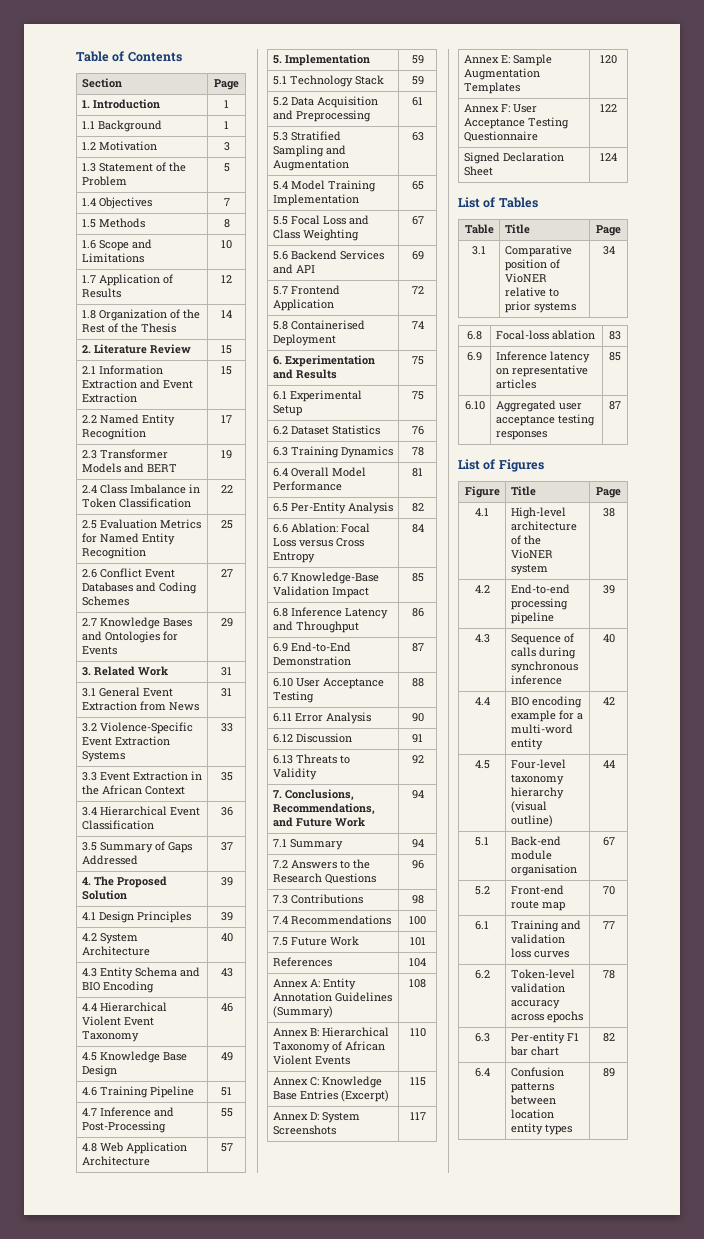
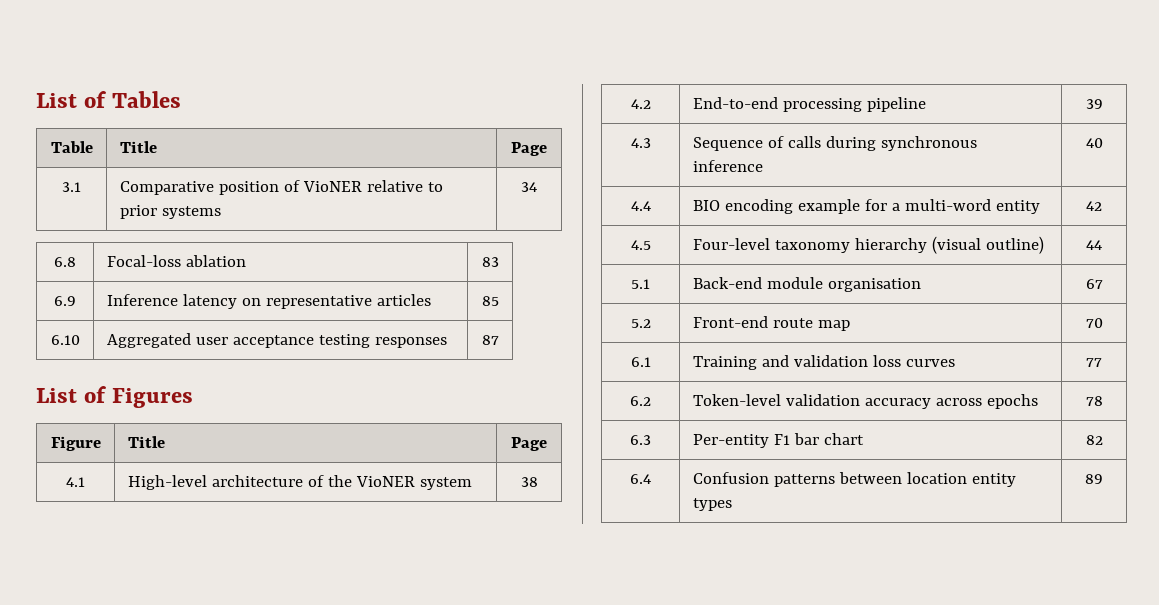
[76,51,182,62] [81,78,122,88] [214,79,239,90] [81,99,160,109] [224,100,229,108] [81,120,162,132] [224,121,229,129] [81,141,157,151] [223,142,230,151] [81,162,186,172] [81,176,127,186] [223,163,230,172] [81,197,152,209] [223,198,230,206] [81,218,145,228] [223,219,230,228] [81,239,152,251] [81,253,144,263] [221,240,232,249] [81,274,173,286] [81,288,121,298] [221,275,232,283] [81,309,200,321] [81,323,176,333] [221,310,232,318] [81,344,191,354] [221,345,232,354] [81,365,163,375] [81,379,193,389] [81,393,137,403] [221,366,232,375] [81,414,175,426] [81,428,146,440] [221,415,232,423] [81,449,168,459] [81,463,177,473] [221,450,232,459] [81,484,200,494] [81,498,191,508] [220,485,233,493] [81,519,201,529] [81,533,175,545] [81,547,146,559] [220,520,233,529] [81,568,175,578] [81,582,197,594] [81,596,129,606] [220,569,233,577] [81,617,192,629] [81,631,178,643] [81,646,117,655] [220,618,233,627] [81,666,168,676] [221,667,232,676] [81,687,173,697] [81,701,199,711] [221,688,232,697] [81,722,193,734] [81,736,170,746] [81,751,125,762] [220,723,233,732] [81,771,202,781] [81,785,185,795] [220,772,233,781] [81,806,200,816] [81,820,154,830] [220,807,233,816] [81,841,192,853] [81,855,138,865] [220,842,233,851] [81,876,167,888] [81,890,127,900] [220,877,233,886] [81,911,191,923] [220,912,233,921] [81,933,138,944] [81,946,150,956] [220,933,233,942] [81,967,200,979] [81,981,154,993] [220,968,233,977] [81,1002,167,1012] [81,1016,154,1026] [81,1031,139,1042] [220,1003,233,1012] [81,1051,187,1063] [81,1065,117,1077] [220,1052,233,1061] [81,1086,194,1098] [221,1087,232,1096] [81,1107,174,1117] [81,1121,166,1133] [220,1108,233,1117] [81,1142,187,1154] [81,1156,150,1166] [220,1143,233,1152] [272,54,370,66] [411,55,424,64] [272,75,384,87] [411,76,424,85] [272,96,378,108] [272,110,371,122] [412,97,423,106] [272,131,341,141] [272,145,346,157] [272,159,349,171] [411,132,424,141] [272,180,376,192] [272,194,359,206] [411,181,424,190] [272,215,369,225] [272,229,359,241] [411,216,424,225] [272,250,384,260] [272,264,315,274] [411,251,424,260] [272,285,340,295] [272,299,334,311] [411,286,424,294] [272,320,365,330] [272,334,336,346] [411,321,424,329] [272,355,375,367] [272,369,337,379] [411,356,424,365] [272,390,362,402] [272,405,302,416] [411,391,424,400] [272,425,380,435] [411,426,424,435] [272,446,393,458] [411,447,424,456] [272,467,366,477] [272,481,342,491] [412,468,423,477] [272,502,393,514] [411,503,424,512] [272,523,370,533] [272,538,364,547] [272,552,315,563] [411,524,424,533] [272,572,379,584] [272,586,369,598] [411,573,424,582] [272,607,388,619] [272,621,359,633] [411,608,424,617] [272,642,351,652] [272,656,351,666] [411,643,424,652] [272,678,384,689] [272,691,314,703] [411,678,424,687] [272,712,371,724] [411,713,424,722] [272,733,352,743] [412,734,423,743] [272,754,350,764] [272,768,317,780] [411,755,424,764] [272,789,354,800] [272,803,375,814] [272,817,365,827] [411,790,424,799] [272,839,343,850] [411,839,424,848] [272,859,370,869] [272,873,376,884] [411,860,424,869] [272,894,363,904] [411,895,424,904] [272,915,391,925] [409,916,426,925] [272,936,359,946] [409,937,426,946] [272,957,332,967] [409,958,426,967] [272,978,356,990] [272,992,392,1002] [272,1006,333,1018] [409,979,426,988] [272,1027,389,1037] [272,1041,385,1053] [272,1055,350,1065] [409,1028,426,1037] [272,1076,382,1088] [272,1090,389,1102] [409,1077,426,1086] [272,1112,360,1123] [272,1125,336,1135] [409,1112,426,1120] [463,54,552,66] [463,68,540,80] [463,82,520,94] [600,55,617,64] [463,104,537,113] [463,117,569,129] [463,131,538,142] [600,104,617,112] [463,152,564,164] [463,166,493,176] [600,153,617,161] Table of Contents // Section | Page // 1. Introduction | 1 // 1.1 Background | 1 // 1.2 Motivation | 3 // 1.3 Statement of the Problem | 5 // 1.4 Objectives | 7 // 1.5 Methods | 8 // 1.6 Scope and Limitations | 10 // 1.7 Application of Results | 12 // 1.8 Organization of the Rest of the Thesis | 14 // 2. Literature Review | 15 // 2.1 Information Extraction and Event Extraction | 15 // 2.2 Named Entity Recognition | 17 // 2.3 Transformer Models and BERT | 19 // 2.4 Class Imbalance in Token Classification | 22 // 2.5 Evaluation Metrics for Named Entity Recognition | 25 // 2.6 Conflict Event Databases and Coding Schemes | 27 // 2.7 Knowledge Bases and Ontologies for Events | 29 // 3. Related Work | 31 // 3.1 General Event Extraction from News | 31 // 3.2 Violence-Specific Event Extraction Systems | 33 // 3.3 Event Extraction in the African Context | 35 // 3.4 Hierarchical Event Classification | 36 // 3.5 Summary of Gaps Addressed | 37 // 4. The Proposed Solution | 39 // 4.1 Design Principles | 39 // 4.2 System Architecture | 40 // 4.3 Entity Schema and BIO Encoding | 43 // 4.4 Hierarchical Violent Event Taxonomy | 46 // 4.5 Knowledge Base Design | 49 // 4.6 Training Pipeline | 51 // 4.7 Inference and Post-Processing | 55 // 4.8 Web Application Architecture | 57 // 5. Implementation | 59 // 5.1 Technology Stack | 59 // 5.2 Data Acquisition and Preprocessing | 61 // 5.3 Stratified Sampling and Augmentation | 63 // 5.4 Model Training Implementation | 65 // 5.5 Focal Loss and Class Weighting | 67 // 5.6 Backend Services and API | 69 // 5.7 Frontend Application | 72 // 5.8 Containerised Deployment | 74 // 6. Experimentation and Results | 75 // 6.1 Experimental Setup | 75 // 6.2 Dataset Statistics | 76 // 6.3 Training Dynamics | 78 // 6.4 Overall Model Performance | 81 // 6.5 Per-Entity Analysis | 82 // 6.6 Ablation: Focal Loss versus Cross Entropy | 84 // 6.7 Knowledge-Base Validation Impact | 85 // 6.8 Inference Latency and Throughput | 86 // 6.9 End-to-End Demonstration | 87 // 6.10 User Acceptance Testing | 88 // 6.11 Error Analysis | 90 // 6.12 Discussion | 91 // 6.13 Threats to Validity | 92 // 7. Conclusions, Recommendations, and Future Work | 94 // 7.1 Summary | 94 // 7.2 Answers to the Research Questions | 96 // 7.3 Contributions | 98 // 7.4 Recommendations | 100 // 7.5 Future Work | 101 // References | 104 // Annex A: Entity Annotation Guidelines (Summary) | 108 // Annex B: Hierarchical Taxonomy of African Violent Events | 110 // Annex C: Knowledge Base Entries (Excerpt) | 115 // Annex D: System Screenshots | 117 // Annex E: Sample Augmentation Templates | 120 // Annex F: User Acceptance Testing Questionnaire | 122 // Signed Declaration Sheet | 124 // -> (36, 100) none

